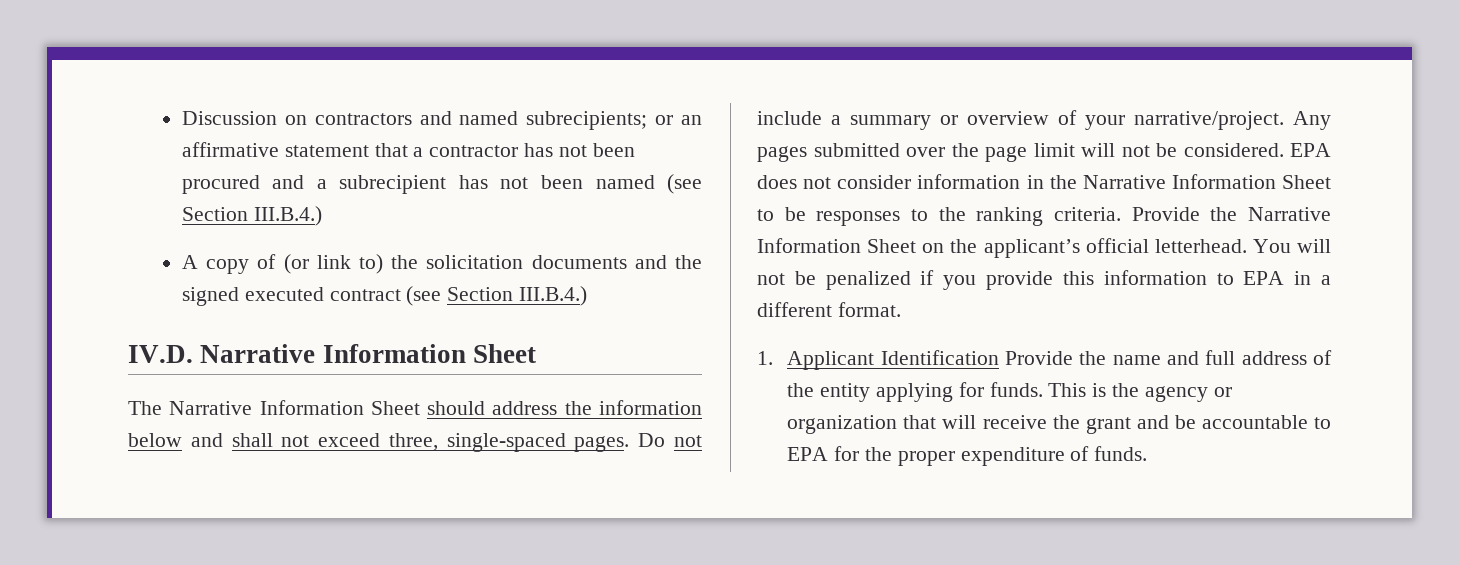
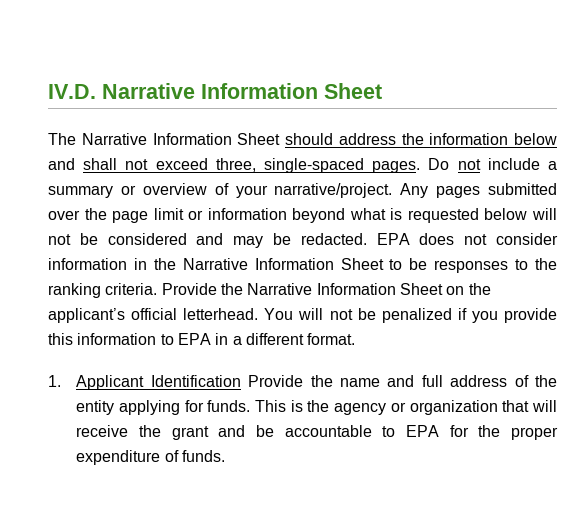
[181,111,703,130] [181,142,635,157] [181,174,702,194] [181,206,322,226] [181,254,702,274] [181,286,587,306] Discussion on contractors and named subrecipients; or an affirmative statement that a contractor has not been procured and a subrecipient has not been named (see Section III.B.4.) // A copy of (or link to) the solicitation documents and the signed executed contract (see Section III.B.4.) // -> (48, 91) none
[1081,143,1284,157] will not be considered. -> [188,208,558,223] [48,233,367,248] or information beyond what is requested below will not be considered and may be redacted.

